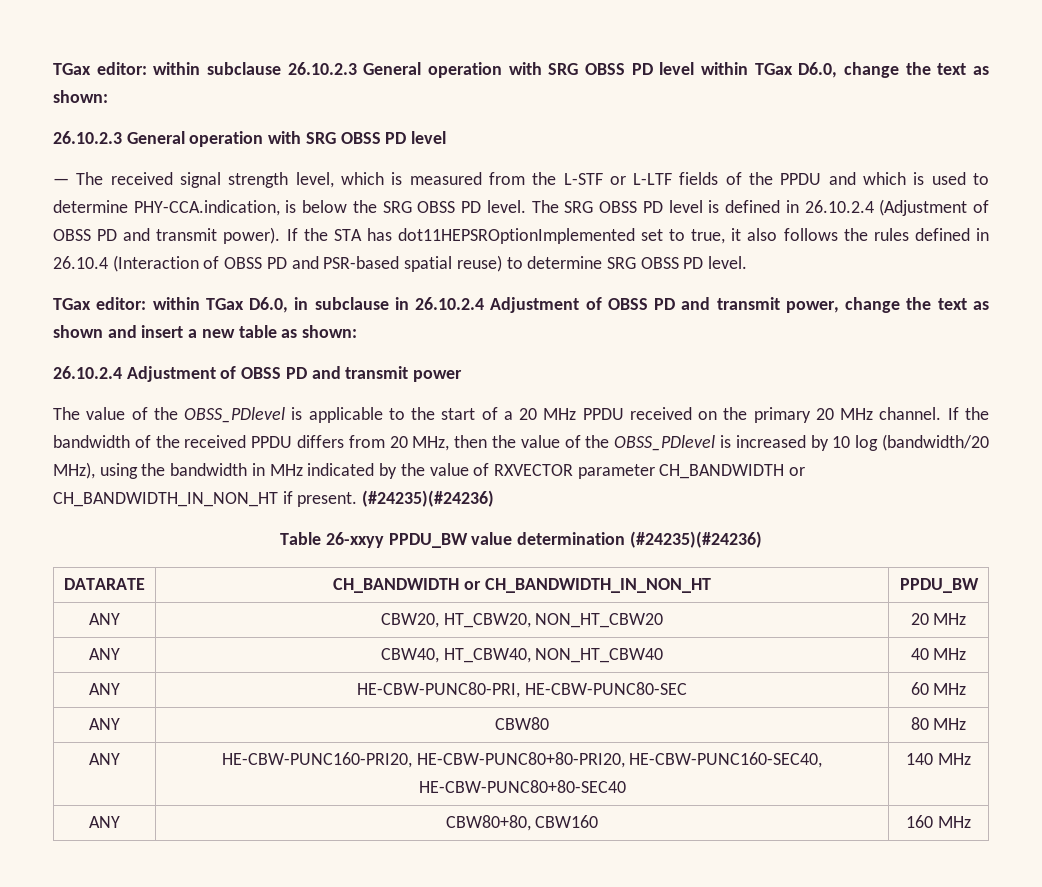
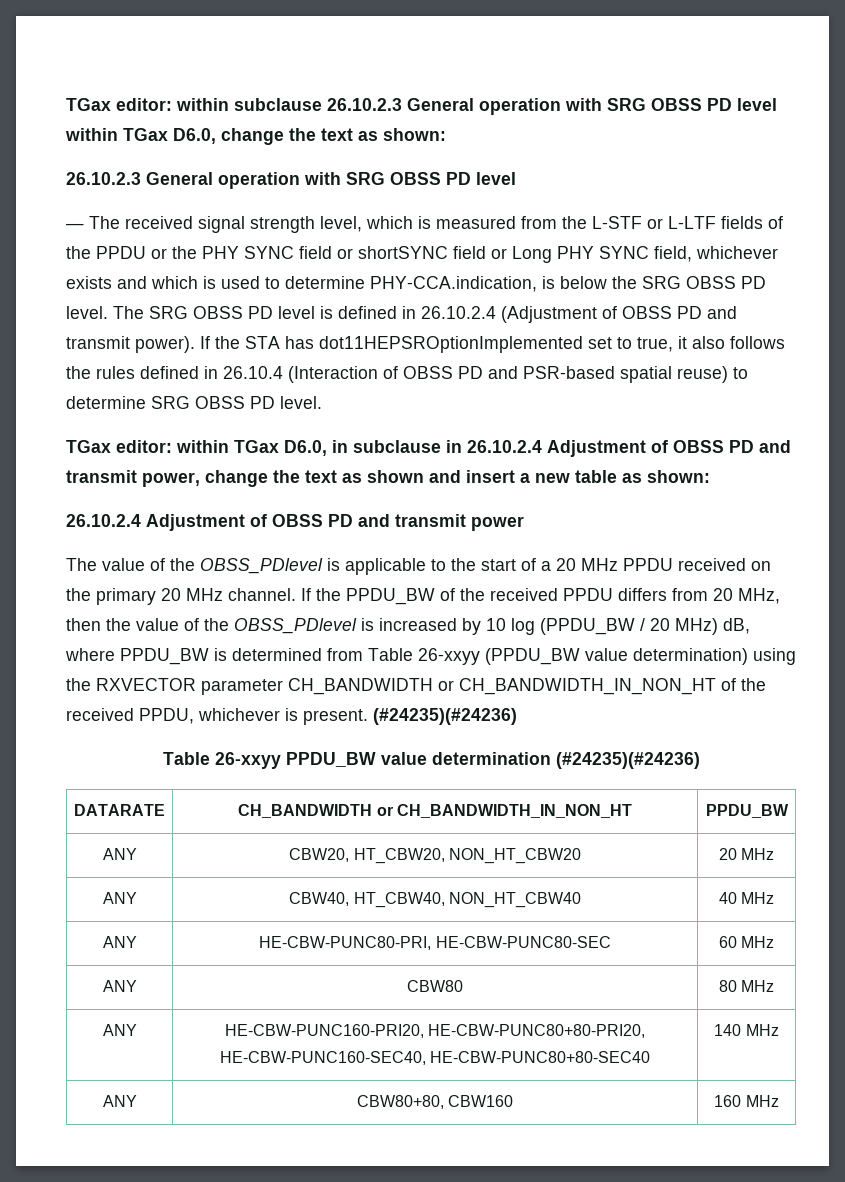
(822, 179) none -> [151,246,778,263] [66,276,112,289] or the PHY SYNC field or shortSYNC field or Long PHY SYNC field, whichever exists
[53,435,130,448] bandwidth -> [346,588,435,605] PPDU_BW
[881,434,989,451] [53,462,490,479] (bandwidth/20 MHz), using the bandwidth in MHz indicated by the value of -> [540,618,750,635] [65,648,796,665] [66,678,91,691] (PPDU_BW / 20 MHz) dB, where PPDU_BW is determined from Table 26-xxyy (PPDU_BW value determination) using the
[282,491,293,504] if -> [721,678,766,691] [66,708,298,724] of the received PPDU, whichever is

